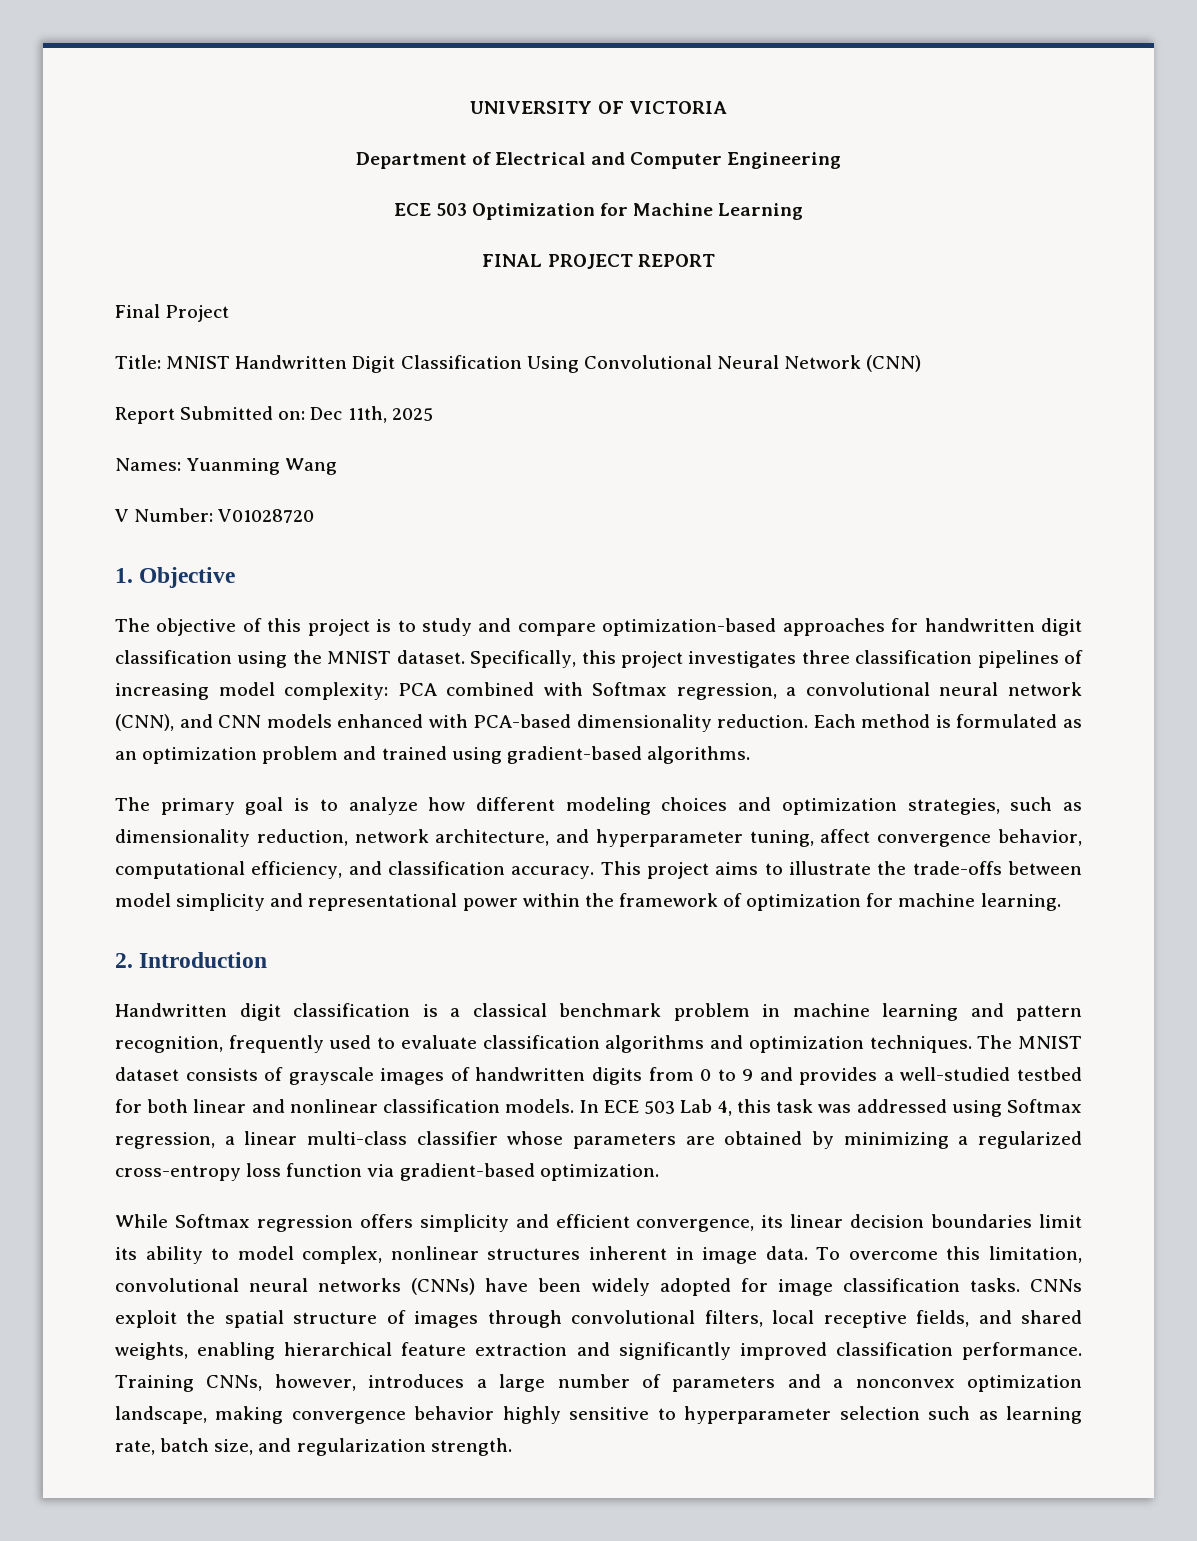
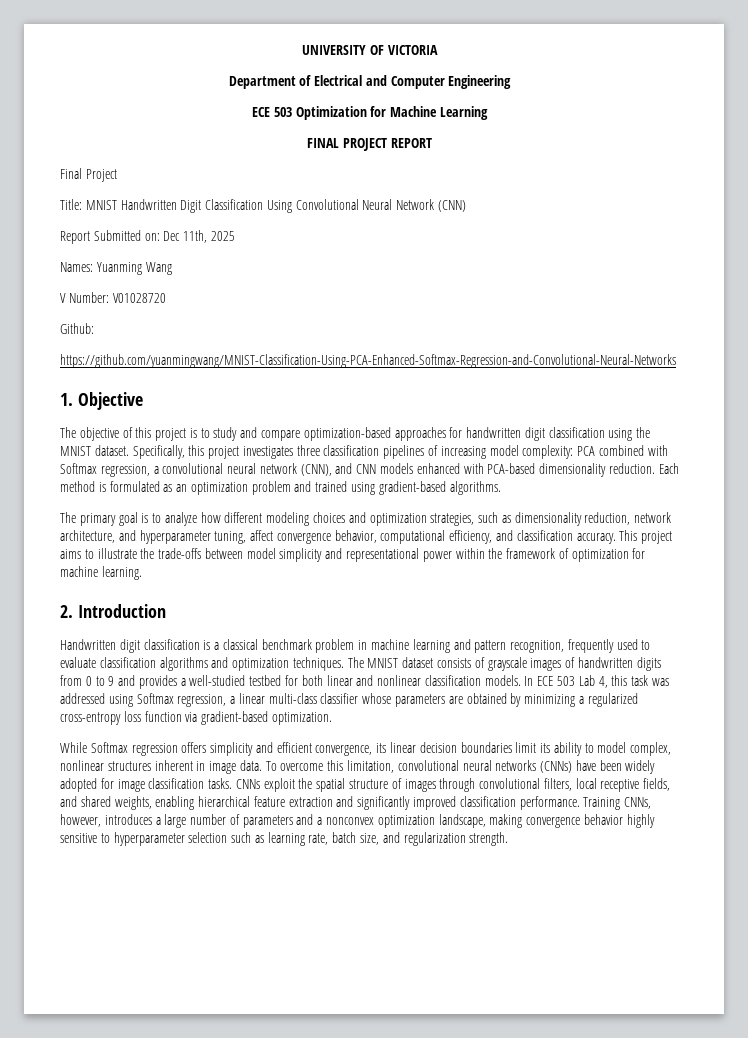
(315, 516) none -> [60,323,94,334] [60,354,676,368] // Github: // https://github.com/yuanmingwang/MNIST-Classification-Using-PCA-Enhanced-Softmax-Regression-and-Convolutional-Neural-Networks

